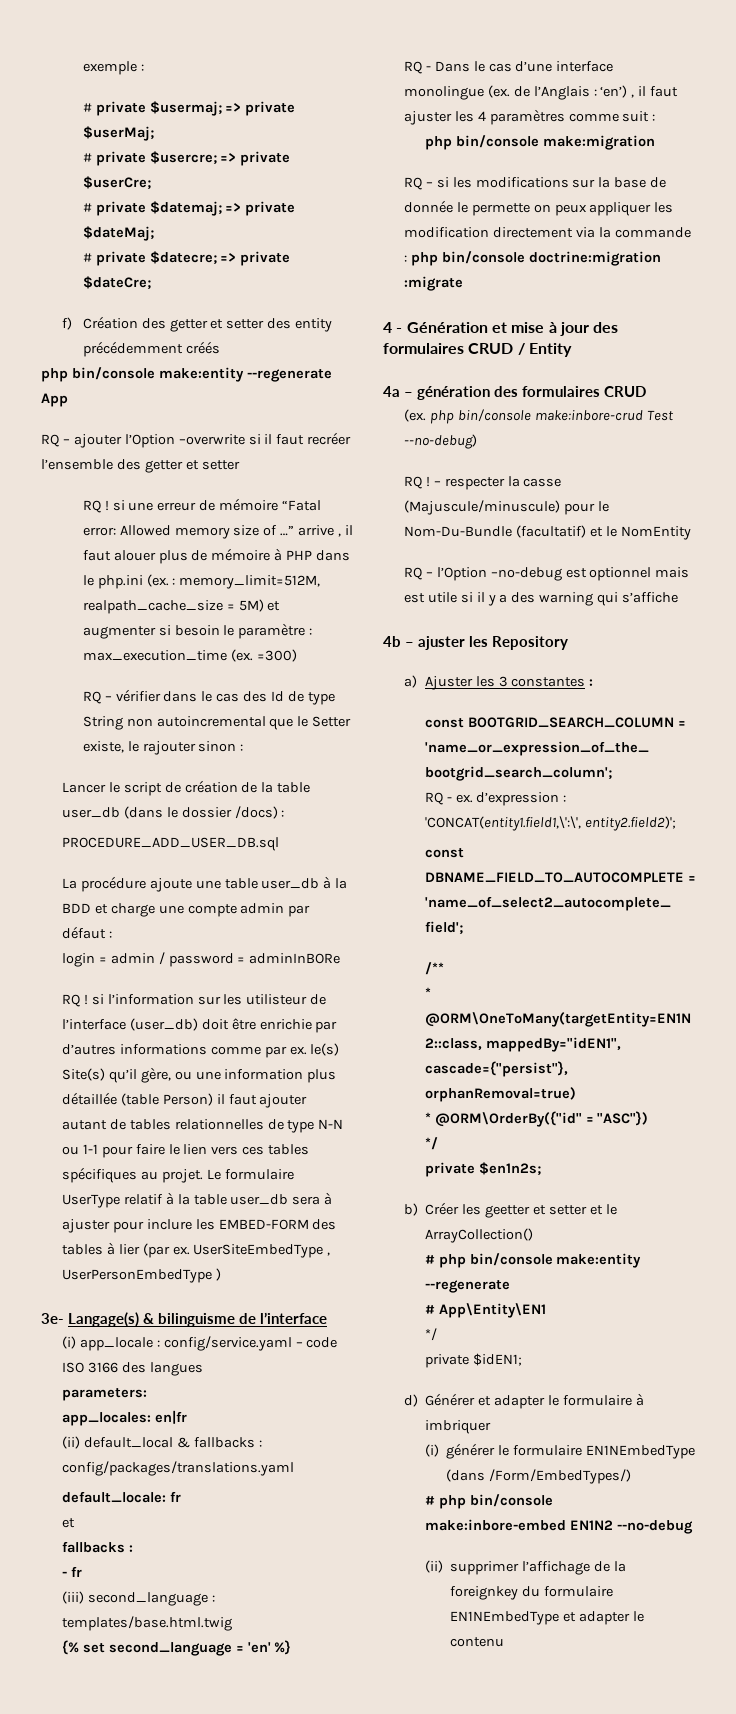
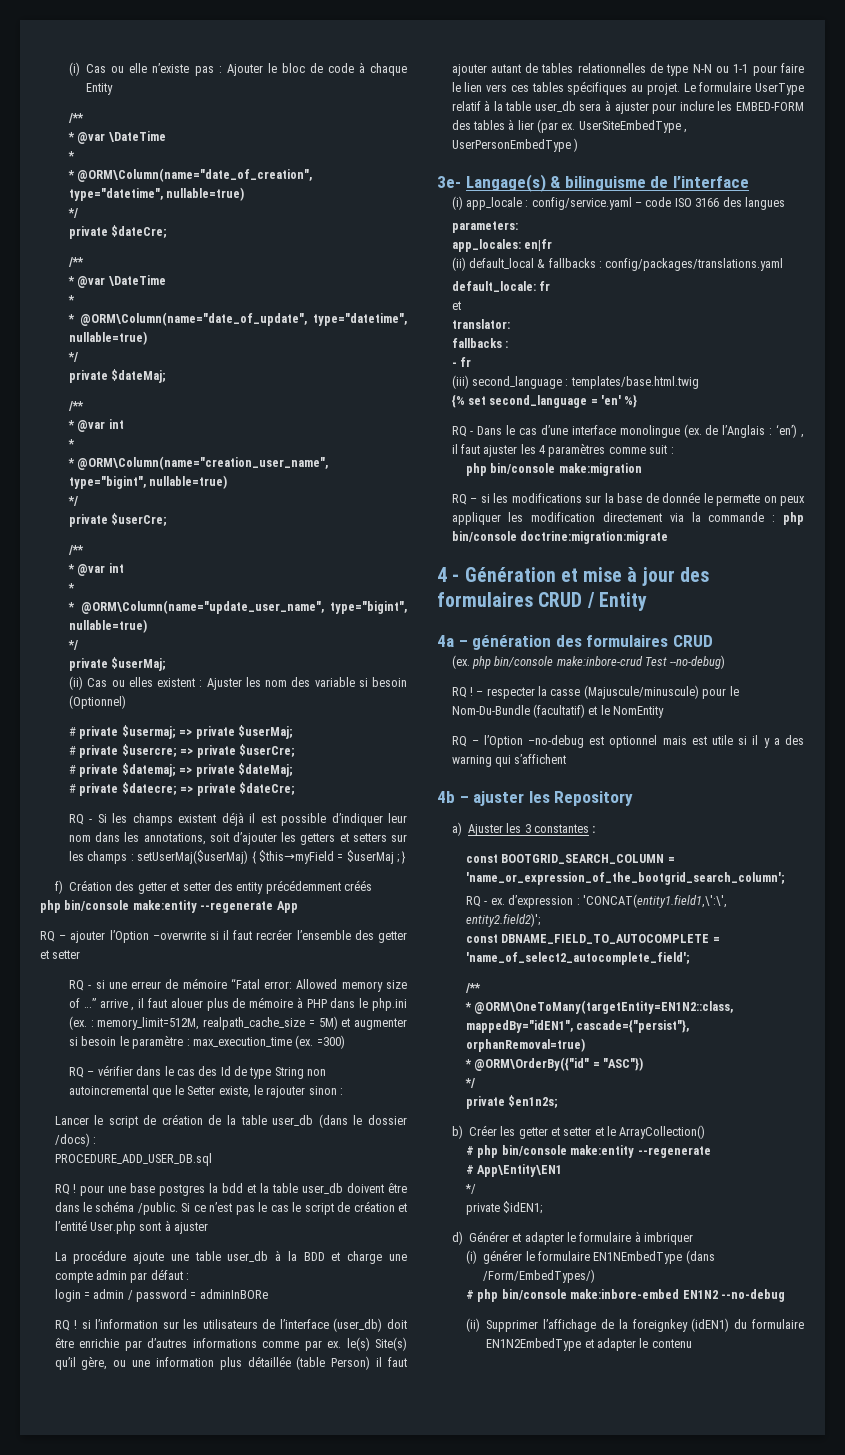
[82,61,144,75] exemple : -> [69,62,407,76] [86,83,114,95] [69,113,85,123] [68,131,166,144] [68,151,76,160] [68,168,313,182] [69,187,245,201] [68,208,79,218] [69,225,168,239] [69,257,85,267] [68,275,166,288] [68,295,76,304] [68,312,407,326] [69,331,148,345] [68,352,79,362] [69,369,167,383] [69,401,85,411] [68,419,124,432] [68,439,76,448] [68,456,329,470] [69,475,228,489] [68,496,79,506] [69,513,168,527] [69,545,85,555] [68,563,124,576] [68,583,76,592] [68,600,407,614] [69,619,148,633] [68,640,79,650] [69,657,167,671] [69,676,407,690] [69,695,127,709] (i) Cas ou elle n’existe pas : Ajouter le bloc de code à chaque Entity // /** // * @var \DateTime // * // * @ORM\Column(name="date_of_creation", type="datetime", nullable=true) // */ // private $dateCre; // /** // * @var \DateTime // * // * @ORM\Column(name="date_of_update", type="datetime", nullable=true) // */ // private $dateMaj; // /** // * @var int // * // * @ORM\Column(name="creation_user_name", type="bigint", nullable=true) // */ // private $userCre; // /** // * @var int // * // * @ORM\Column(name="update_user_name", type="bigint", nullable=true) // */ // private $userMaj; // (ii) Cas ou elles existent : Ajuster les nom des variable si besoin (Optionnel)
(151, 282) none -> [69,812,407,826] [69,832,407,845] [69,850,407,864] // RQ - Si les champs existent déjà il est possible d’indiquer leur nom dans les annotations, soit d’ajouter les getters et setters sur les champs : setUserMaj($userMaj) { $this→myField = $userMaj ; }
[104,500,109,511] ! -> [88,985,92,989] -
(279, 844) none -> [54,1183,407,1196] [54,1201,407,1215] [54,1220,209,1234] // RQ ! pour une base postgres la bdd et la table user_db doivent être dans le schéma /public. Si ce n’est pas le cas le script de création et l’entité User.php sont à ajuster
[246,994,308,1005] utilisteur -> [202,1319,258,1329] utilisateurs
(75, 1523) none -> [451,319,510,329] // translator:
[528,251,661,266] [403,276,463,291] doctrine:migration :migrate -> [519,531,668,544] doctrine:migration:migrate
[622,592,679,603] s’affiche -> [514,754,567,764] s’affichent
[484,1205,530,1218] geetter -> [518,1127,548,1139] getter
[449,1561,519,1575] supprimer -> [486,1320,539,1332] Supprimer
(518, 1593) none -> [691,1318,730,1332] (idEN1)
[449,1611,559,1625] EN1NEmbedType -> [486,1338,582,1351] EN1N2EmbedType

